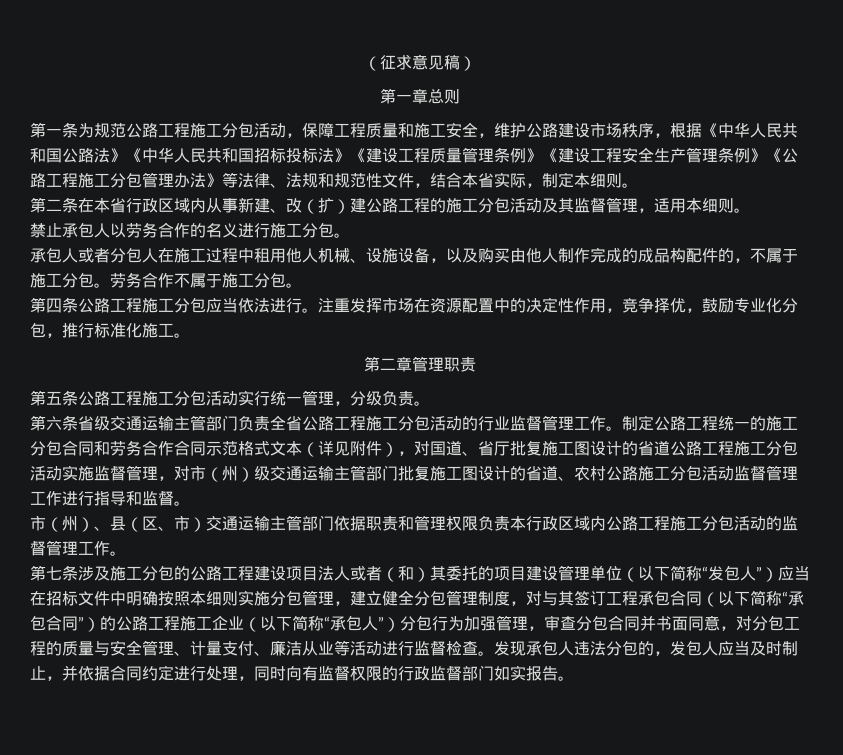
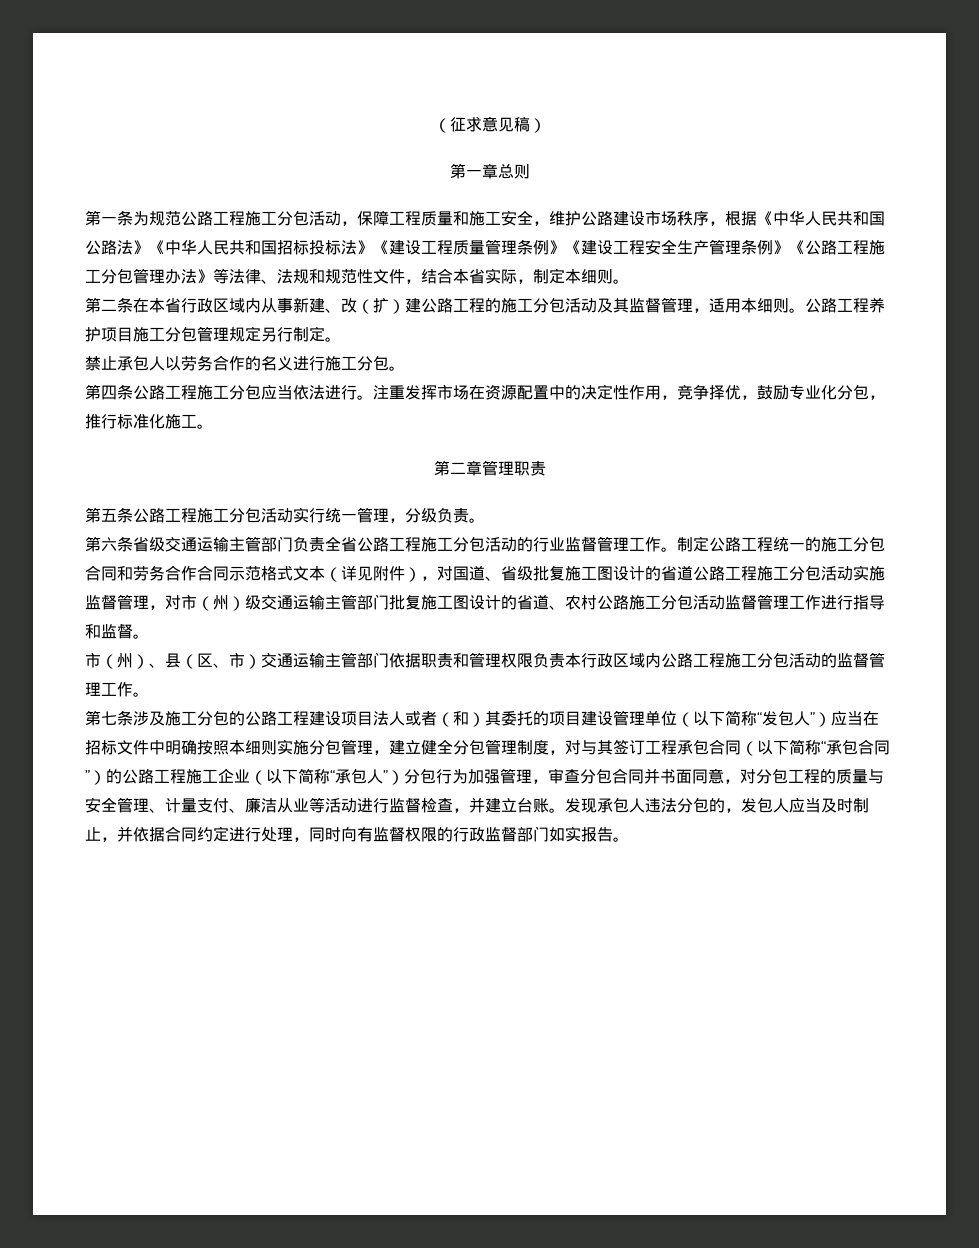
(750, 210) none -> [805,297,885,313] [85,326,341,342] 公路工程养护项目施工分包管理规定另行制定。
[30,247,798,263] [30,272,302,288] // 承包人或者分包人在施工过程中租用他人机械、设施设备，以及购买由他人制作完成的成品构配件的，不属于施工分包。劳务合作不属于施工分包。 -> (405, 368) none
[494,441,510,456] 厅 -> [517,566,533,581] 级
(478, 648) none -> [453,797,549,813] ，并建立台账

